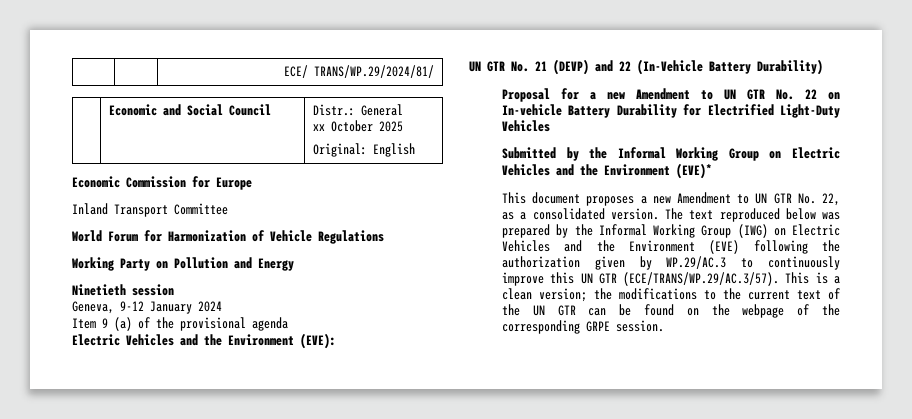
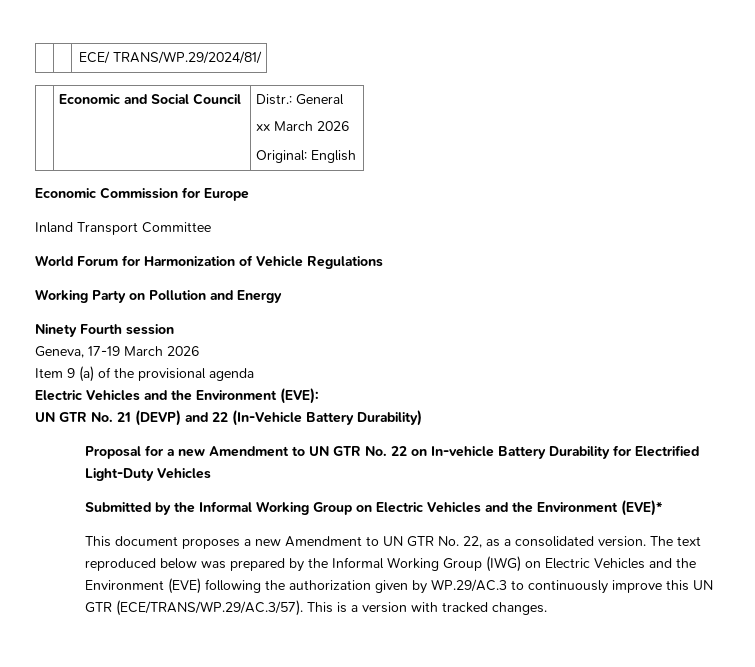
[331,120,404,132] October 2025 -> [273,121,349,131] March 2026
[72,284,126,296] Ninetieth -> [35,324,122,337] Ninety Fourth
[120,301,222,314] 9-12 January 2024 -> [88,346,199,356] 17-19 March 2026
[502,288,840,302] [502,304,840,318] [502,320,665,334] clean version; the modifications to the current text of the UN GTR can be found on the webpage of the corresponding GRPE session. -> [361,602,547,615] version with tracked changes.

